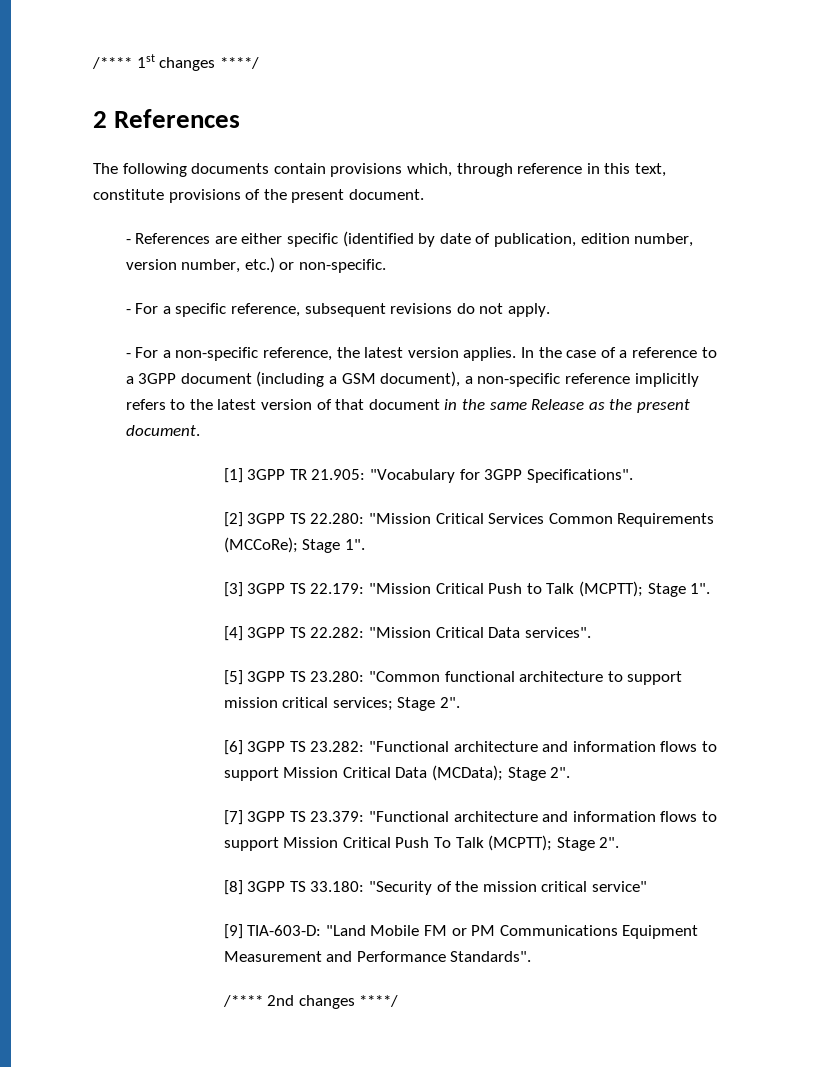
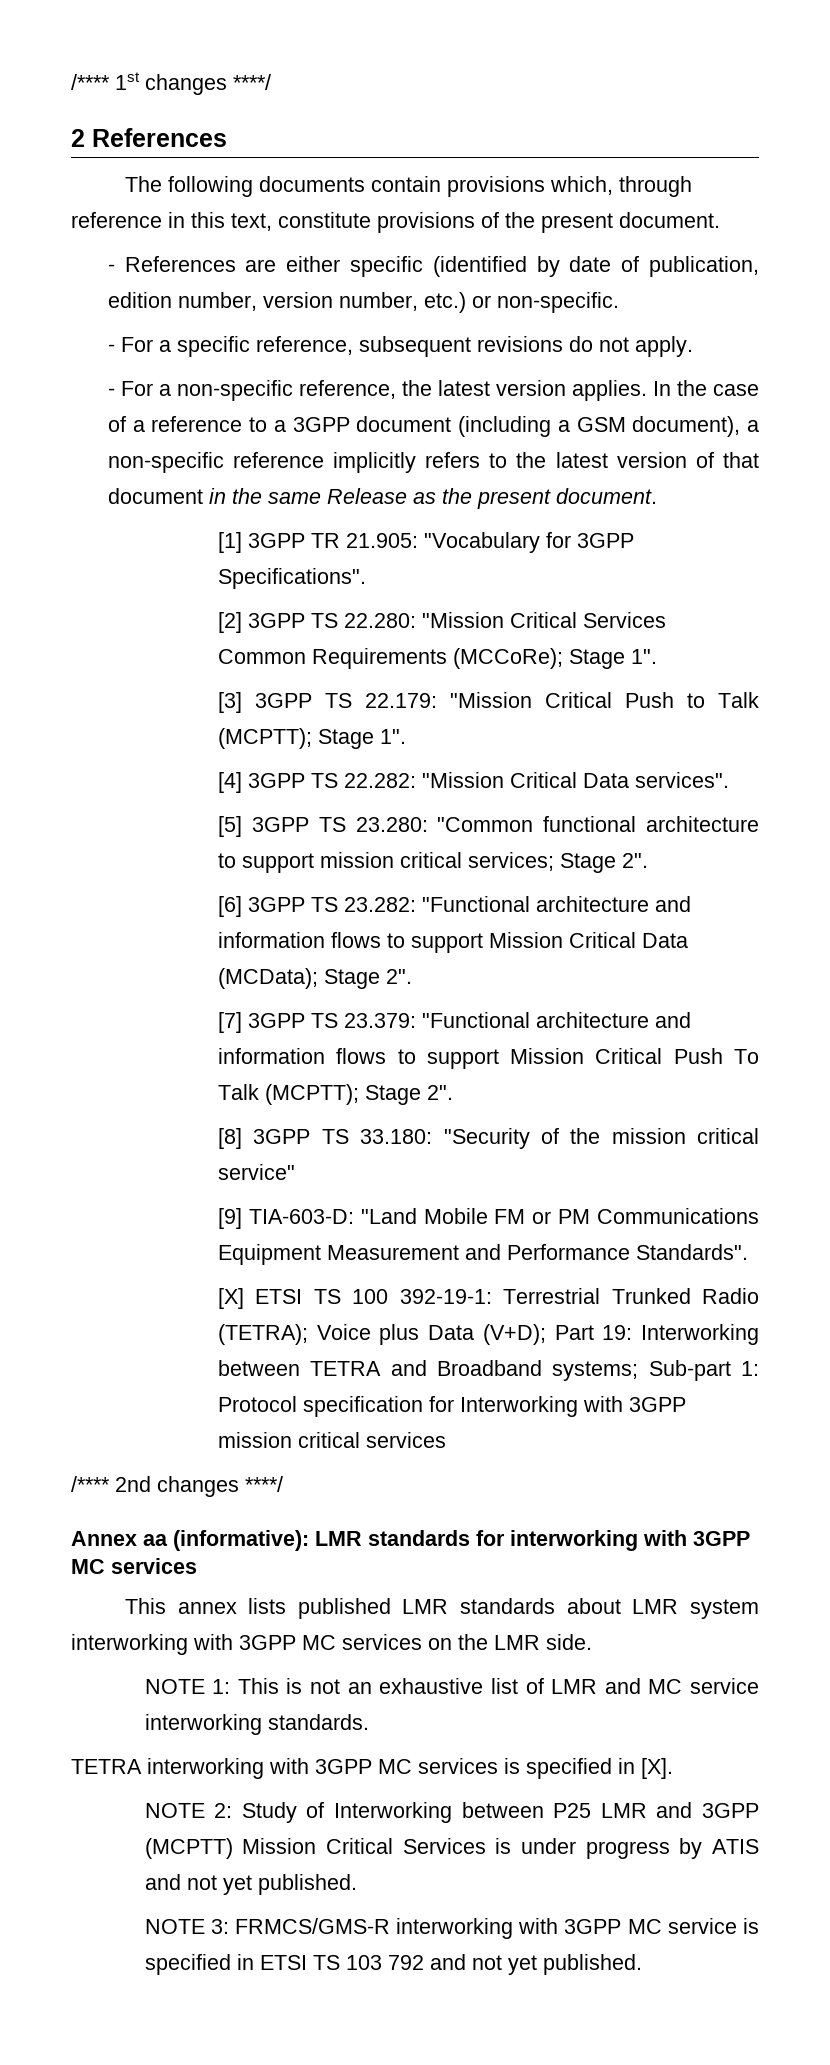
[222,995,399,1009] /**** 2nd changes ****/ -> [218,1288,759,1309] [218,1324,760,1345] [218,1360,759,1381] [218,1396,687,1417] [218,1432,447,1448] [71,1476,283,1497] [71,1530,750,1551] [71,1558,197,1574] [124,1598,760,1619] [71,1634,592,1655] [144,1678,759,1694] [144,1714,369,1735] [71,1758,673,1779] [144,1802,760,1823] [144,1838,760,1859] [144,1874,357,1895] [144,1918,760,1939] [144,1954,642,1975] [X] ETSI TS 100 392-19-1: Terrestrial Trunked Radio (TETRA); Voice plus Data (V+D); Part 19: Interworking between TETRA and Broadband systems; Sub-part 1: Protocol specification for Interworking with 3GPP mission critical services // /**** 2nd changes ****/ // Annex aa (informative): LMR standards for interworking with 3GPP MC services // This annex lists published LMR standards about LMR system interworking with 3GPP MC services on the LMR side. // NOTE 1: This is not an exhaustive list of LMR and MC service interworking standards. // TETRA interworking with 3GPP MC services is specified in [X]. // NOTE 2: Study of Interworking between P25 LMR and 3GPP (MCPTT) Mission Critical Services is under progress by ATIS and not yet published. // NOTE 3: FRMCS/GMS-R interworking with 3GPP MC service is specified in ETSI TS 103 792 and not yet published.

